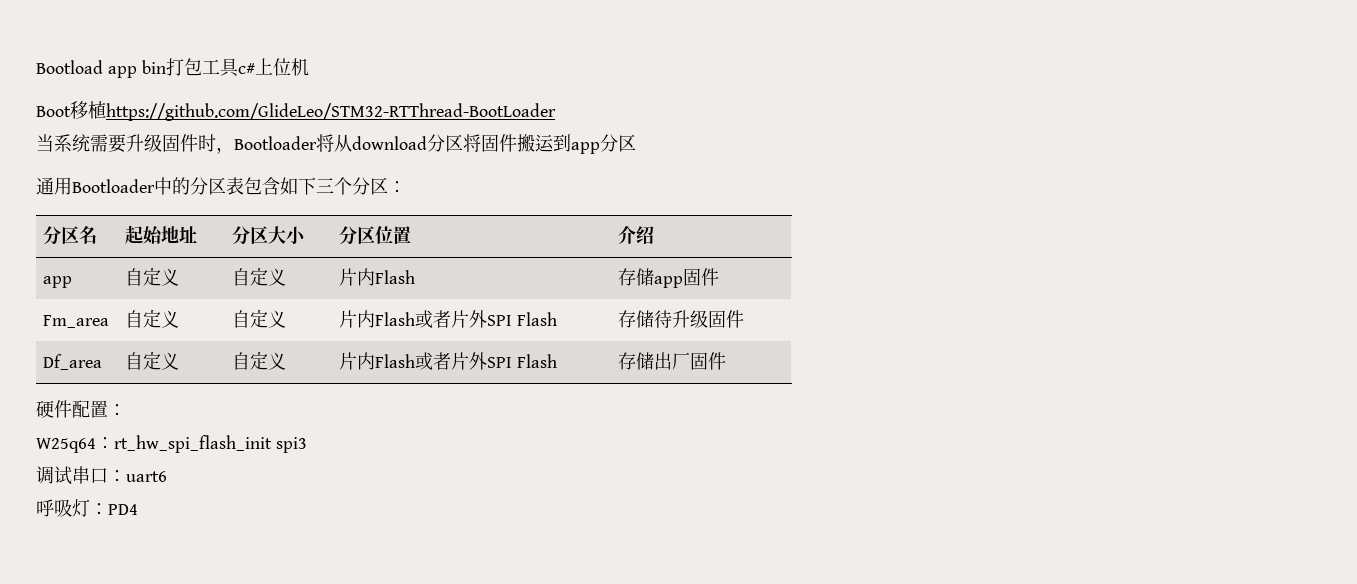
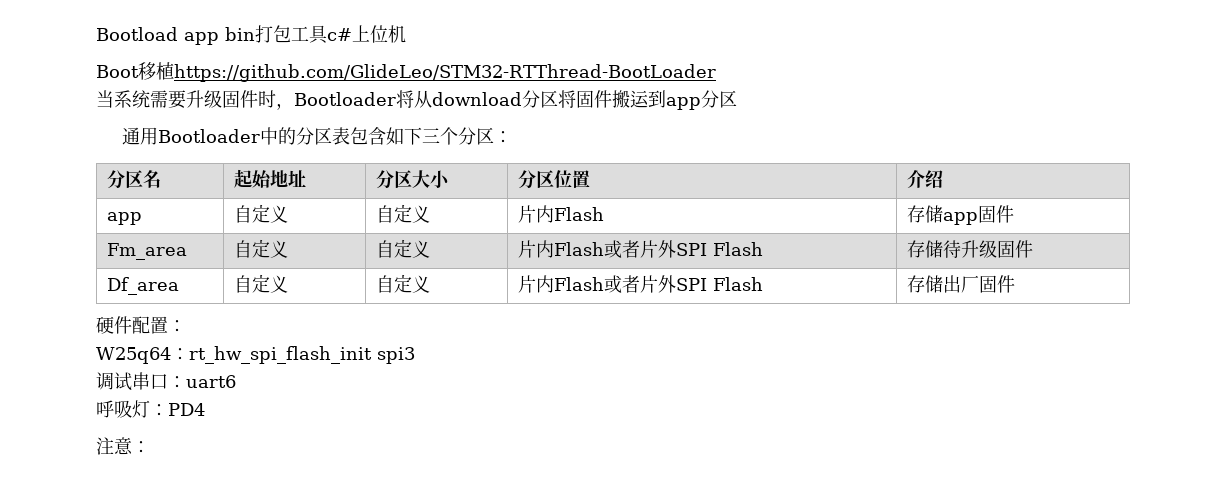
(138, 509) none -> [96,437,150,455] // 注意：

